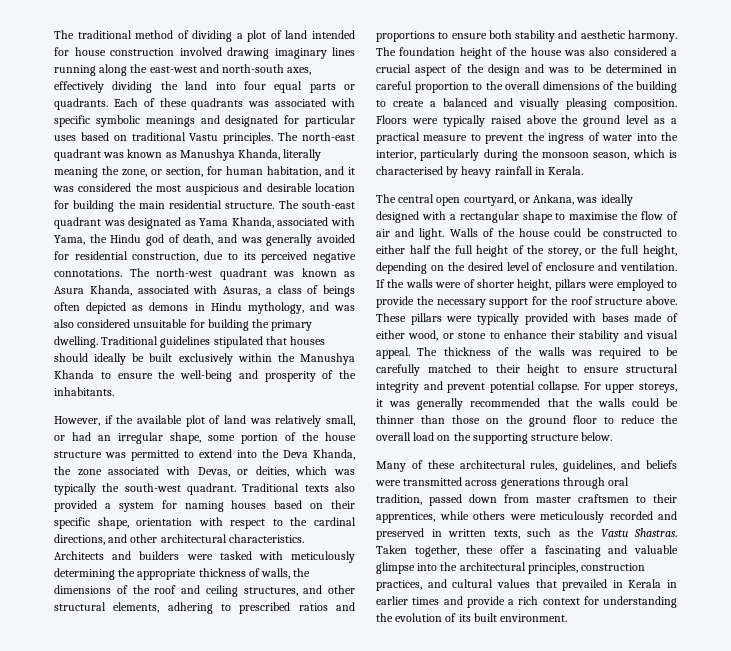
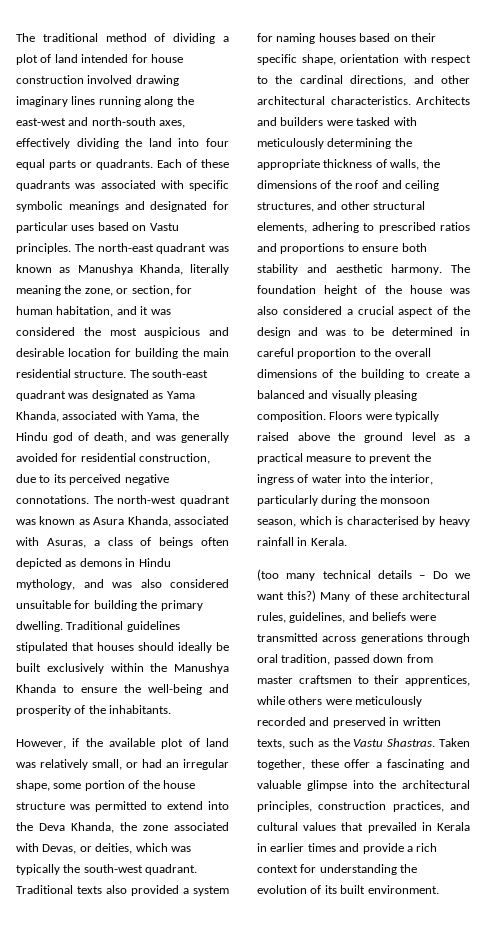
[131,132,186,141] traditional -> (147, 228) none
[376,194,633,206] [376,211,678,223] [376,228,677,240] [376,245,677,257] [376,262,677,274] [376,279,677,291] [376,296,677,308] [376,313,678,325] [376,330,678,342] [376,347,678,359] [376,364,678,376] [376,381,677,393] [376,398,678,410] [376,415,678,427] [376,432,613,444] The central open courtyard, or Ankana, was ideally designed with a rectangular shape to maximise the flow of air and light. Walls of the house could be constructed to either half the full height of the storey, or the full height, depending on the desired level of enclosure and ventilation. If the walls were of shorter height, pillars were employed to provide the necessary support for the roof structure above. These pillars were typically provided with bases made of either wood, or stone to enhance their stability and visual appeal. The thickness of the walls was required to be carefully matched to their height to ensure structural integrity and prevent potential collapse. For upper storeys, it was generally recommended that the walls could be thinner than those on the ground floor to reduce the overall load on the supporting structure below. // -> [257,569,470,581] [257,590,317,602] (too many technical details – Do we want this?)

